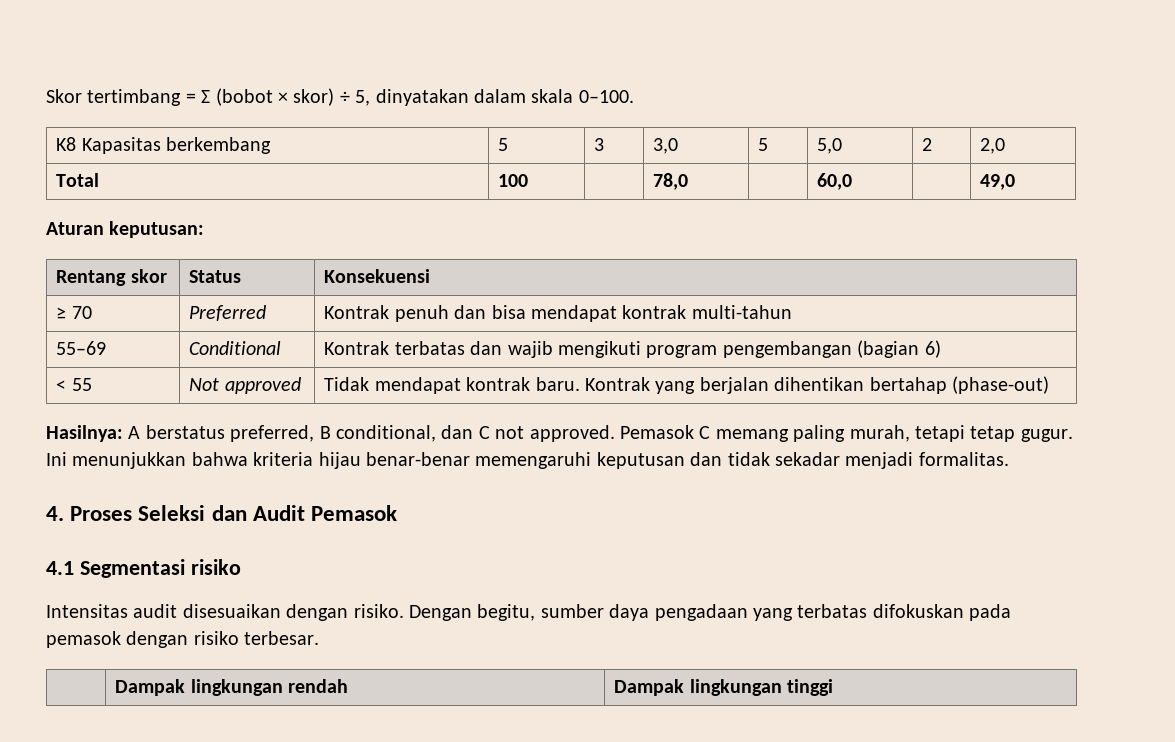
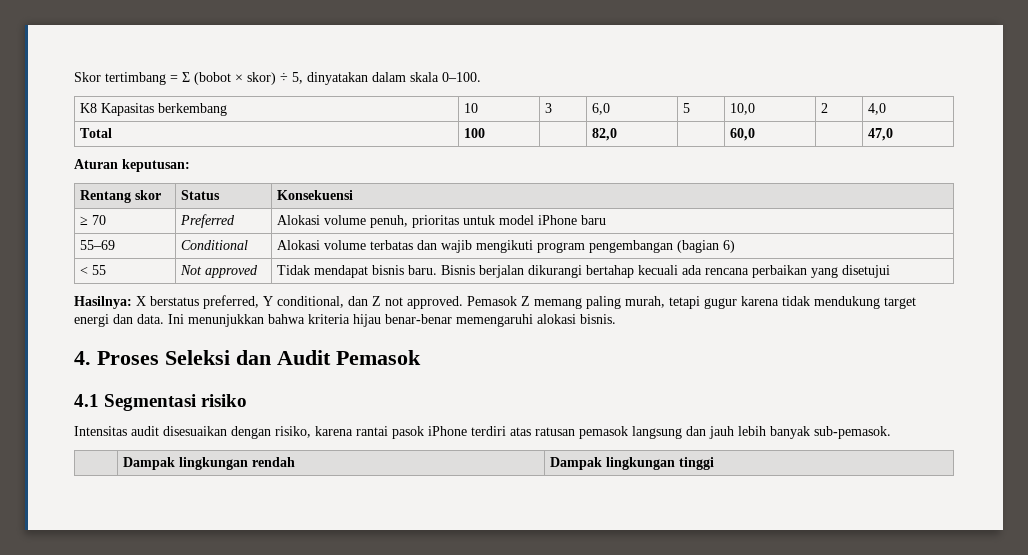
[498,138,509,151] 5 -> [464,103,479,113] 10
[653,138,679,154] [758,138,769,151] [817,138,843,154] 3,0 | 5 | 5,0 -> [592,103,611,115] [683,103,691,113] [730,103,756,115] 6,0 | 5 | 10,0
[980,138,1006,154] 2,0 -> [868,103,887,115] 4,0
[653,173,689,190] 78,0 -> [592,128,618,141] 82,0
[980,174,1016,190] 49,0 -> [868,128,894,141] 47,0
[324,305,792,322] Kontrak penuh dan bisa mendapat kontrak multi-tahun -> [277,215,607,228] Alokasi volume penuh, prioritas untuk model iPhone baru
[324,341,390,355] Kontrak -> [277,240,367,250] Alokasi volume
[466,376,1049,394] kontrak baru. Kontrak yang berjalan dihentikan bertahap (phase-out) -> [372,265,891,278] bisnis baru. Bisnis berjalan dikurangi bertahap kecuali ada rencana perbaikan yang disetujui
[128,426,141,439] A -> [136,296,146,306] X
[319,426,331,439] B -> [263,296,273,306] Y
[478,426,490,439] C -> [372,296,381,306] Z
[699,426,711,439] C -> [521,296,530,306] Z
[970,426,1073,442] tetap gugur. -> [704,296,916,309] [74,314,164,327] gugur karena tidak mendukung target energi dan data.
[596,452,1009,469] keputusan dan tidak sekadar menjadi formalitas. -> [537,314,616,324] alokasi bisnis.
[353,604,1012,621] [46,631,320,648] risiko. Dengan begitu, sumber daya pengadaan yang terbatas difokuskan pada pemasok dengan risiko terbesar. -> [275,426,891,439] risiko, karena rantai pasok iPhone terdiri atas ratusan pemasok langsung dan jauh lebih banyak sub-pemasok.

